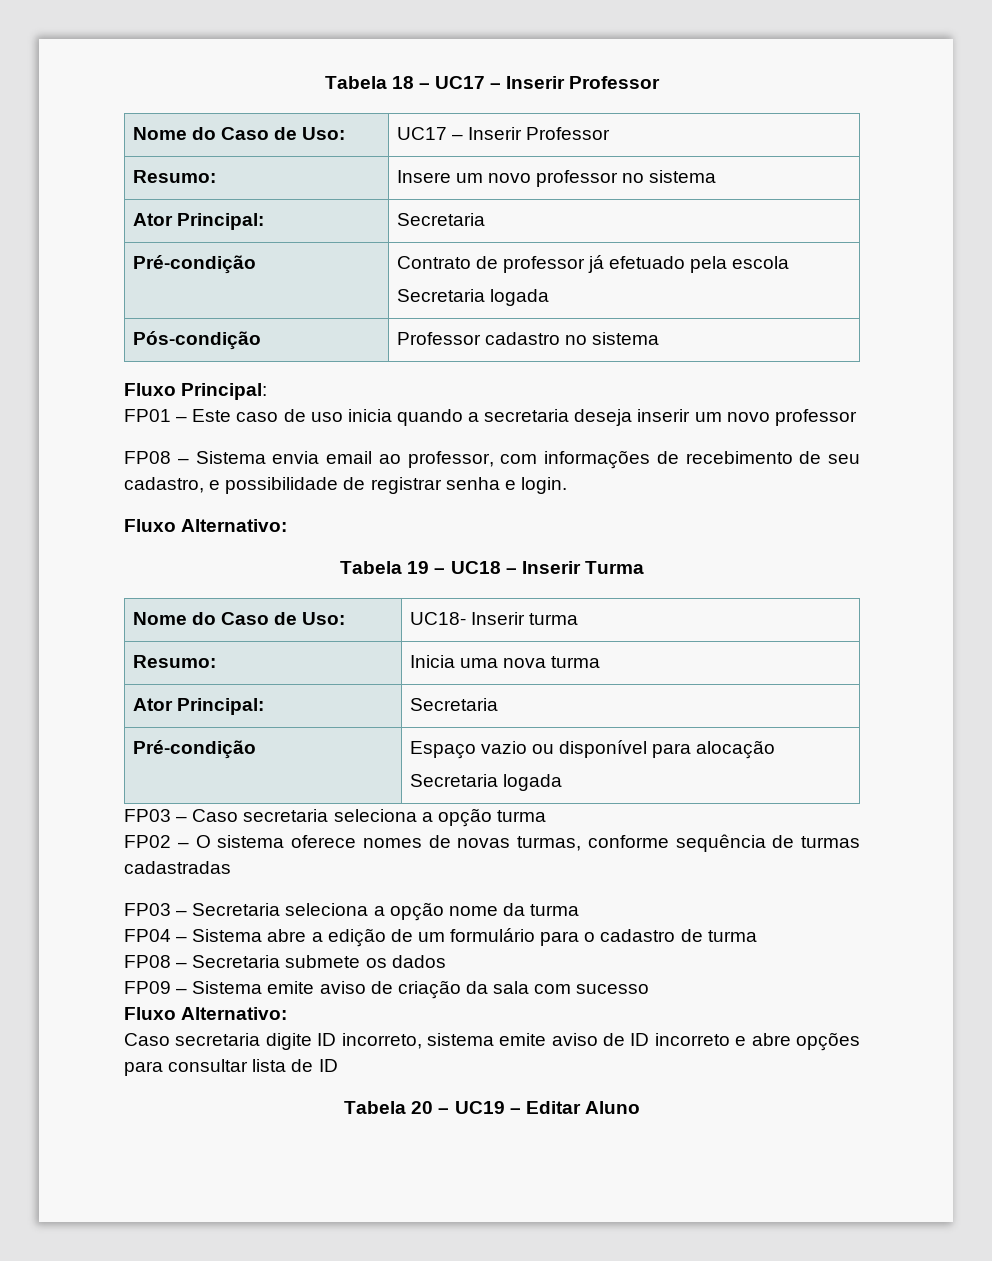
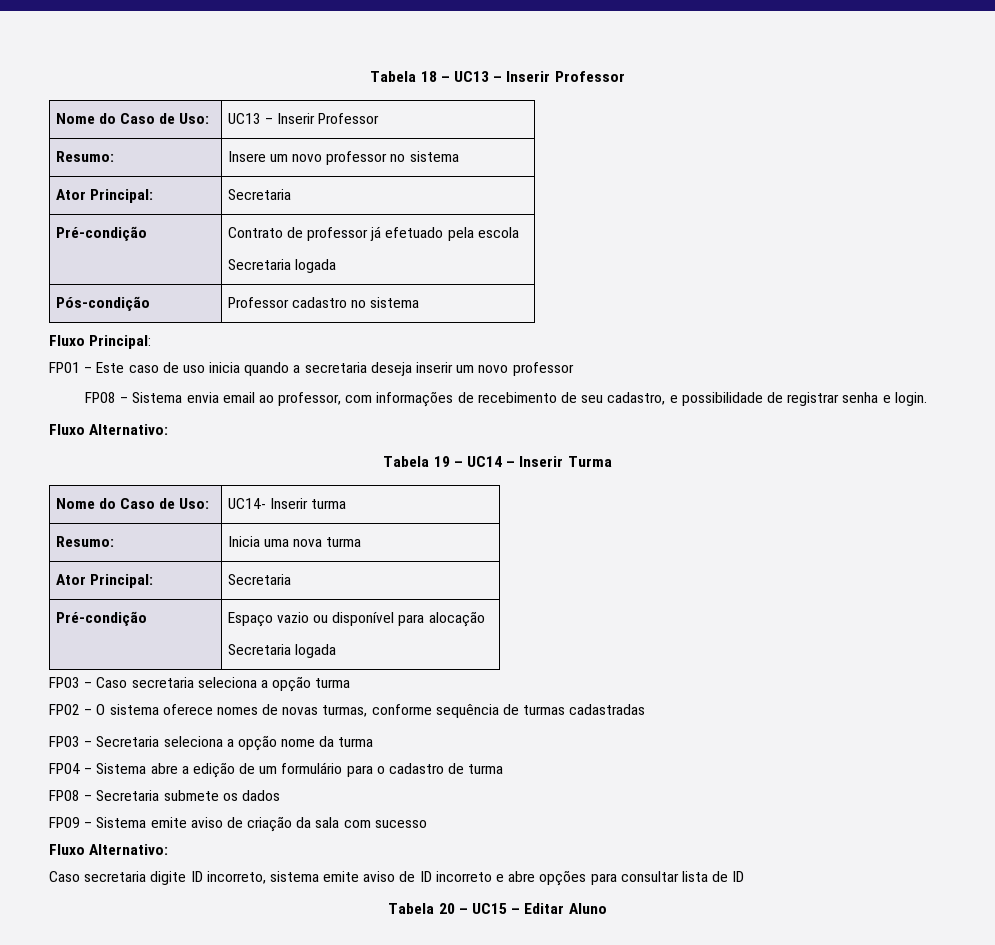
[435,76,485,89] UC17 -> [454,71,489,82] UC13
[396,127,447,140] UC17 -> [227,113,261,124] UC13
[450,561,501,574] UC18 -> [467,456,502,467] UC14
[409,612,466,625] UC18- -> [227,498,266,509] UC14-
[454,1101,505,1114] UC19 -> [472,903,507,914] UC15

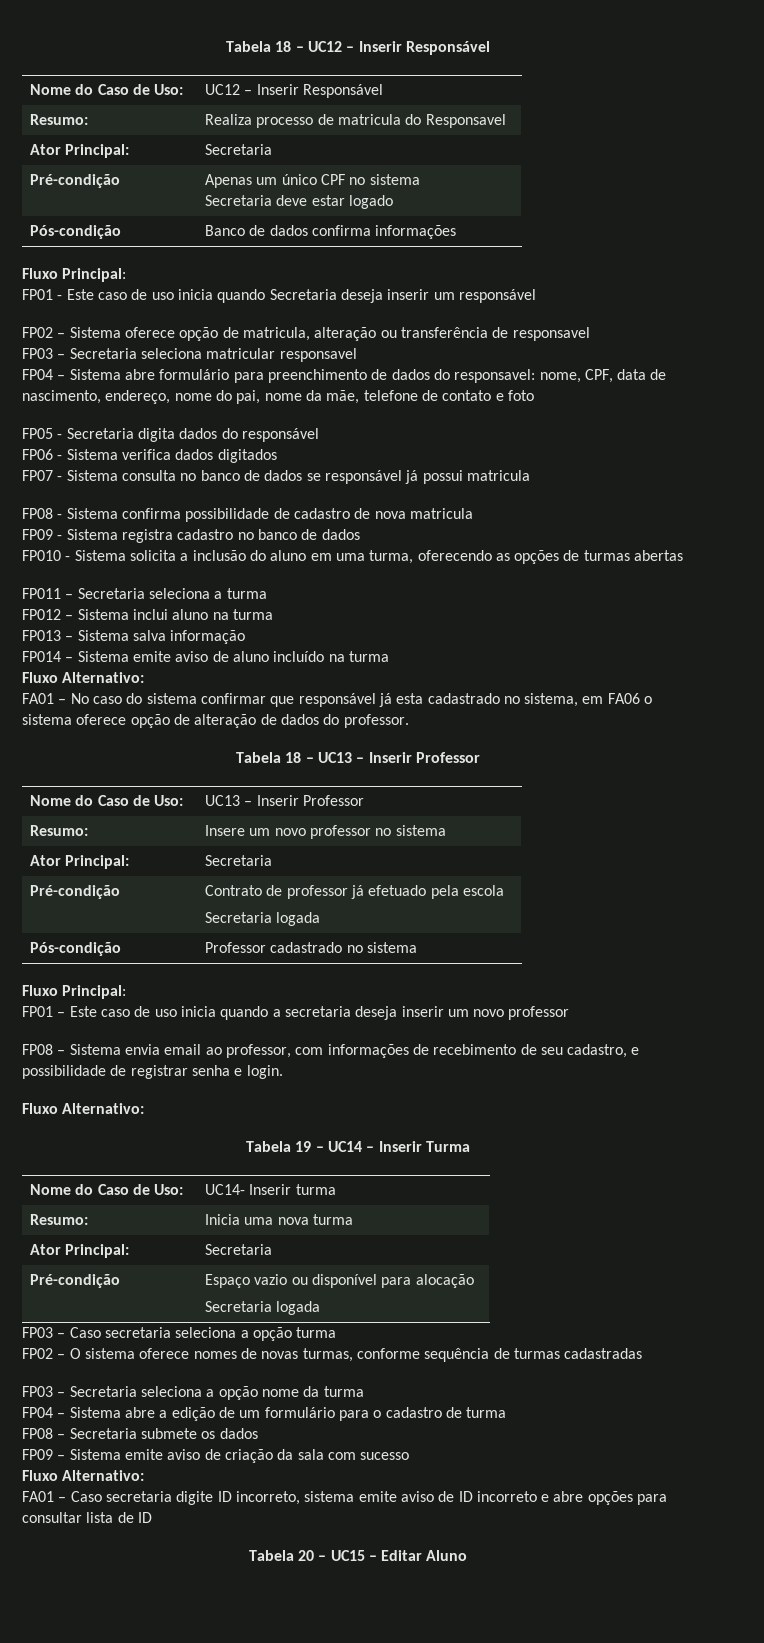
[370,71,450,82] Tabela 18 – -> [226,41,490,55] [30,84,184,95] [205,84,384,98] [30,114,89,125] [205,114,506,128] [30,144,130,158] [205,144,273,155] [30,174,121,188] [205,174,420,188] [205,195,394,209] [30,225,122,239] [205,225,457,239] [22,268,127,282] [22,289,536,303] [22,327,590,341] [22,348,357,362] [22,369,667,383] [22,390,534,404] [22,428,319,442] [22,449,277,463] [22,470,530,484] [22,508,473,522] [22,529,360,543] [22,550,684,564] [22,588,267,599] [22,609,273,620] [22,630,246,644] [22,651,389,662] [22,672,145,683] [22,693,653,707] [22,714,409,728] [236,752,314,763] Tabela 18 – UC12 – Inserir Responsável // Nome do Caso de Uso: | UC12 – Inserir Responsável // Resumo: | Realiza processo de matricula do Responsavel // Ator Principal: | Secretaria // Pré-condição | Apenas um único CPF no sistema // Secretaria deve estar logado // Pós-condição | Banco de dados confirma informações // Fluxo Principal: // FP01 - Este caso de uso inicia quando Secretaria deseja inserir um responsável // FP02 – Sistema oferece opção de matricula, alteração ou transferência de responsavel // FP03 – Secretaria seleciona matricular responsavel // FP04 – Sistema abre formulário para preenchimento de dados do responsavel: nome, CPF, data de nascimento, endereço, nome do pai, nome da mãe, telefone de contato e foto // FP05 - Secretaria digita dados do responsável // FP06 - Sistema verifica dados digitados // FP07 - Sistema consulta no banco de dados se responsável já possui matricula // FP08 - Sistema confirma possibilidade de cadastro de nova matricula // FP09 - Sistema registra cadastro no banco de dados // FP010 - Sistema solicita a inclusão do aluno em uma turma, oferecendo as opções de turmas abertas // FP011 – Secretaria seleciona a turma // FP012 – Sistema inclui aluno na turma // FP013 – Sistema salva informação // FP014 – Sistema emite aviso de aluno incluído na turma // Fluxo Alternativo: // FA01 – No caso do sistema confirmar que responsável já esta cadastrado no sistema, em FA06 o sistema oferece opção de alteração de dados do professor. // Tabela 18 –
[291,297,347,308] cadastro -> [270,942,343,953] cadastrado
(169, 849) none -> [22,1491,67,1502] FA01 –

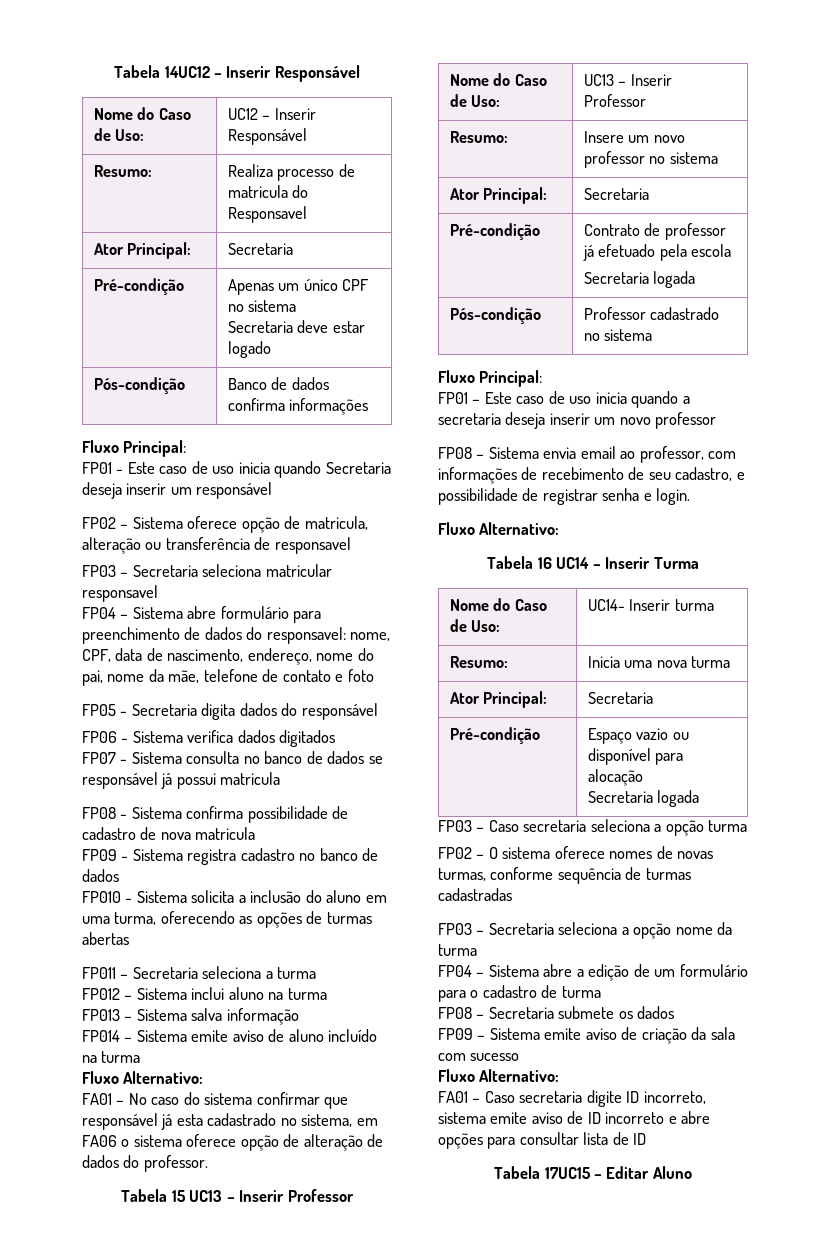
[226,41,342,52] Tabela 18 – UC12 -> [114,65,210,78] Tabela 14UC12
[285,752,314,763] 18 – -> [171,1190,186,1202] 15
[295,1141,324,1152] 19 – -> [537,557,552,569] 16
[297,1550,365,1561] 20 – UC15 -> [544,1167,591,1179] 17UC15

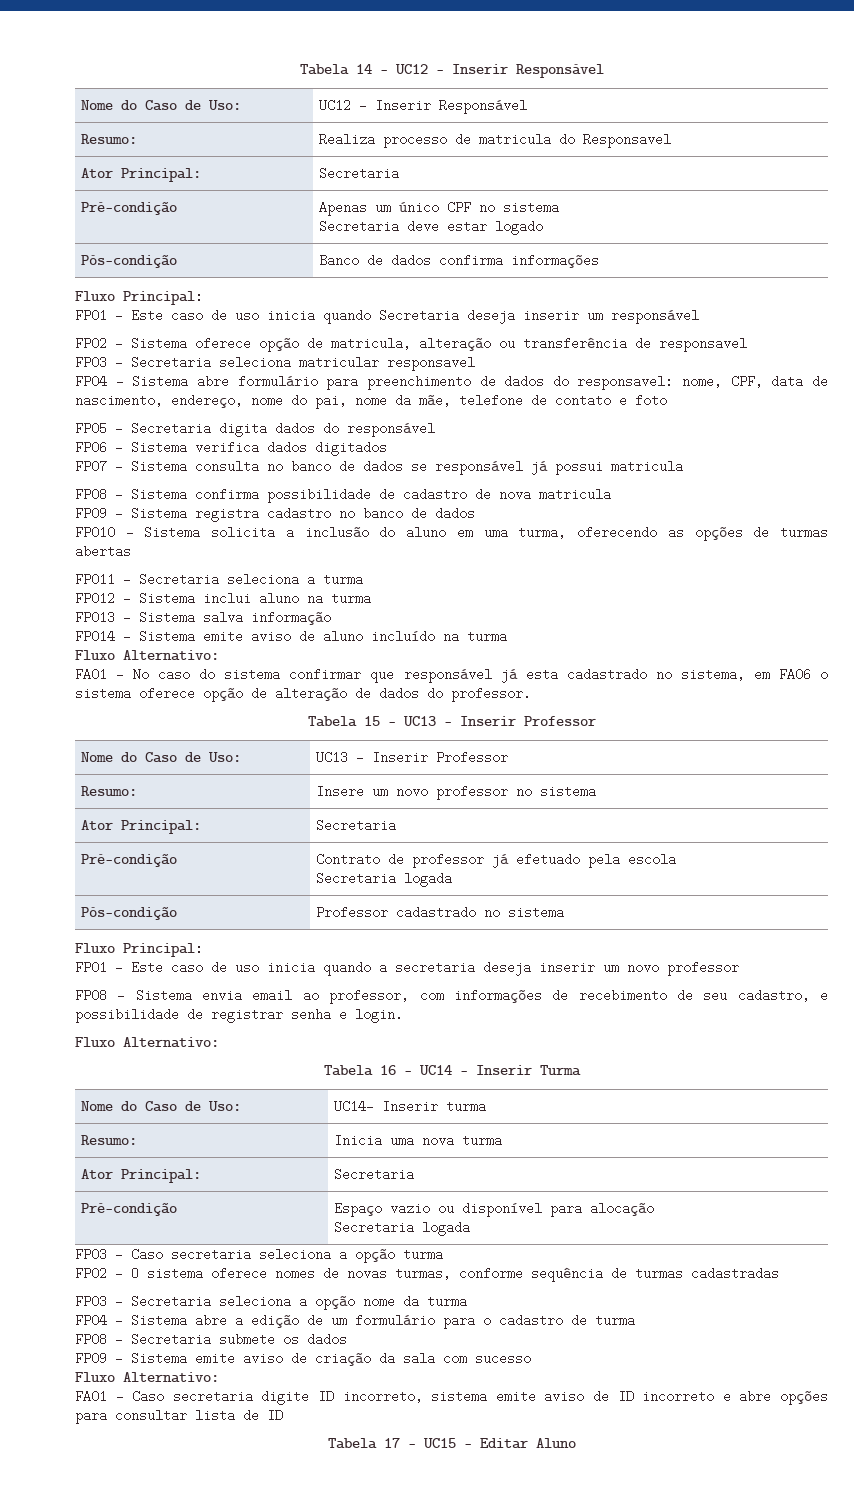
[114,65,210,78] Tabela 14UC12 -> [299,64,428,75] Tabela 14 - UC12
(186, 1196) none -> [387,722,396,726] -
(552, 563) none -> [403,1071,412,1075] -
[544,1167,591,1179] 17UC15 -> [383,1438,456,1448] 17 - UC15

